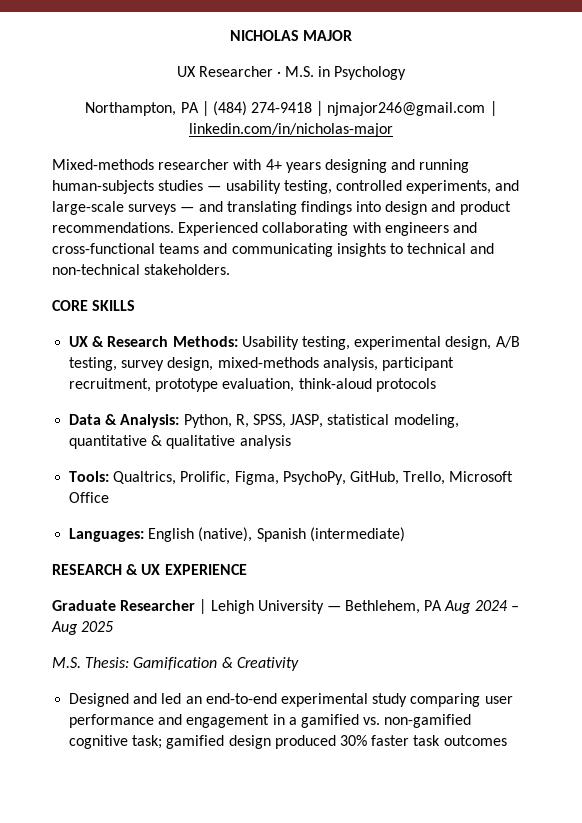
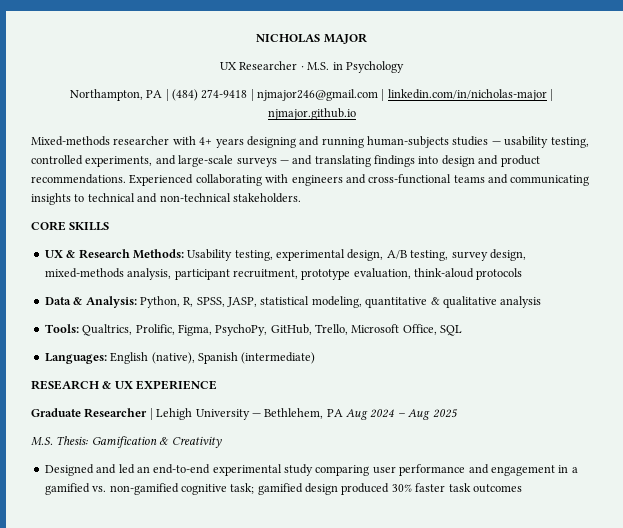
(393, 130) none -> [550,89,554,101] [267,108,356,120] | njmajor.github.io
[69,492,110,503] Office -> [402,324,463,336] Office, SQL

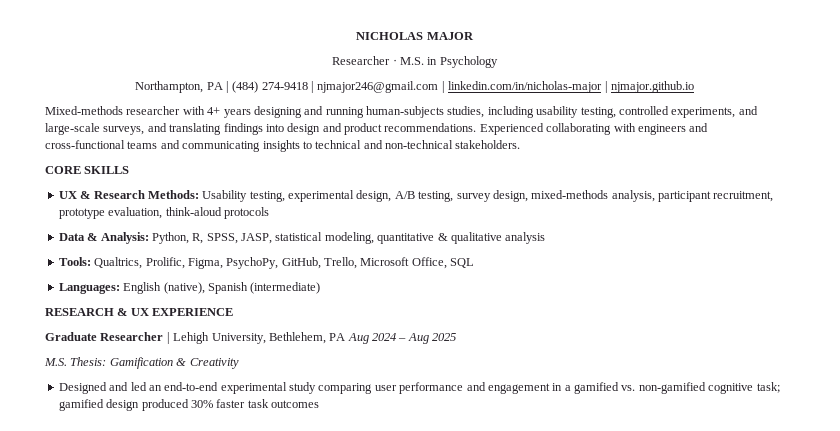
[220,62,238,70] UX -> (474, 36) none
[452,136,501,146] studies — -> [447,106,534,118] studies, including
[236,157,289,167] surveys — -> [103,126,145,135] surveys,
[195,409,261,420] University — -> [211,333,266,344] University,

